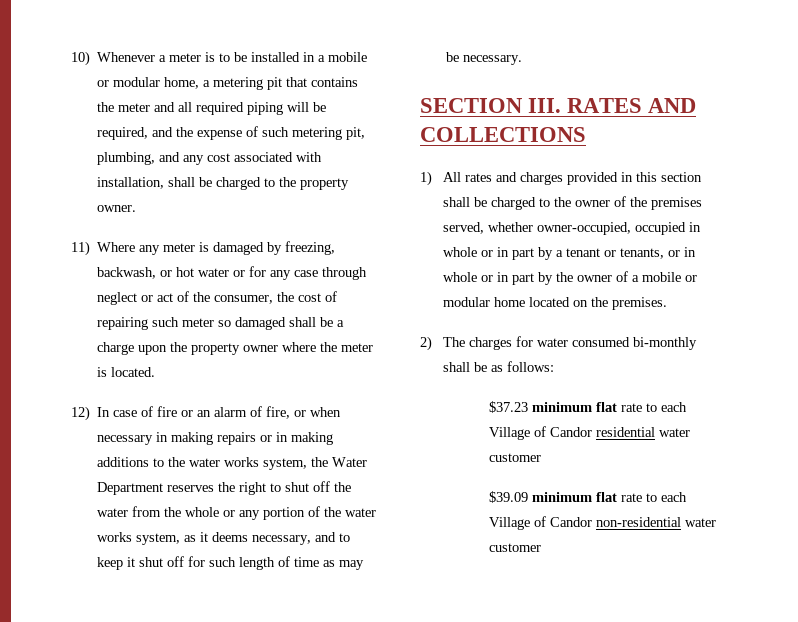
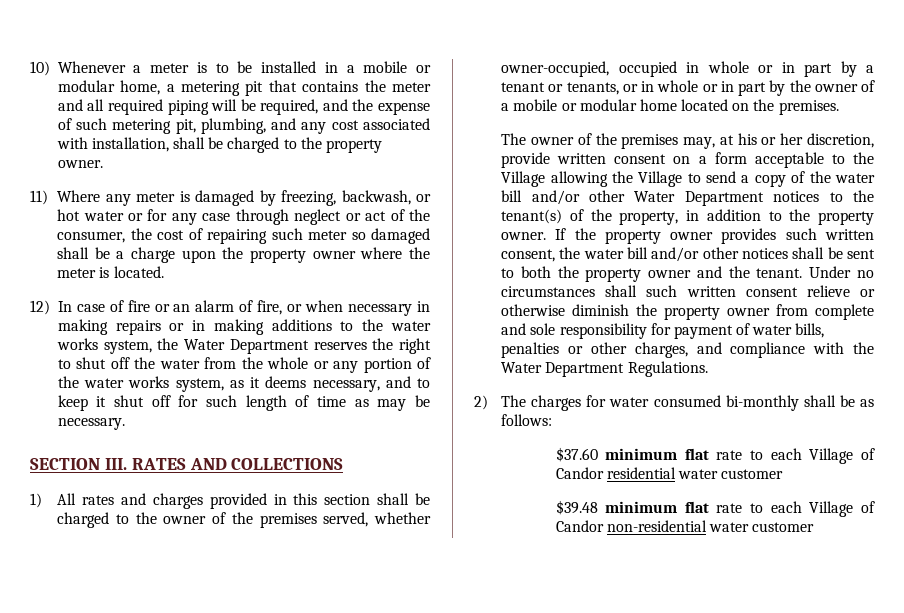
(668, 303) none -> [501,133,874,149] [501,152,874,168] [501,171,875,187] [501,190,874,206] [501,209,874,225] [501,228,874,244] [501,247,875,262] [501,266,874,282] [501,285,875,297] [501,304,874,320] [501,323,825,339] [501,342,874,358] [501,361,708,377] // The owner of the premises may, at his or her discretion, provide written consent on a form acceptable to the Village allowing the Village to send a copy of the water bill and/or other Water Department notices to the tenant(s) of the property, in addition to the property owner. If the property owner provides such written consent, the water bill and/or other notices shall be sent to both the property owner and the tenant. Under no circumstances shall such written consent relieve or otherwise diminish the property owner from complete and sole responsibility for payment of water bills, penalties or other charges, and compliance with the Water Department Regulations.
[489,401,529,413] $37.23 -> [555,447,598,462] $37.60
[489,491,529,503] $39.09 -> [555,500,598,515] $39.48

